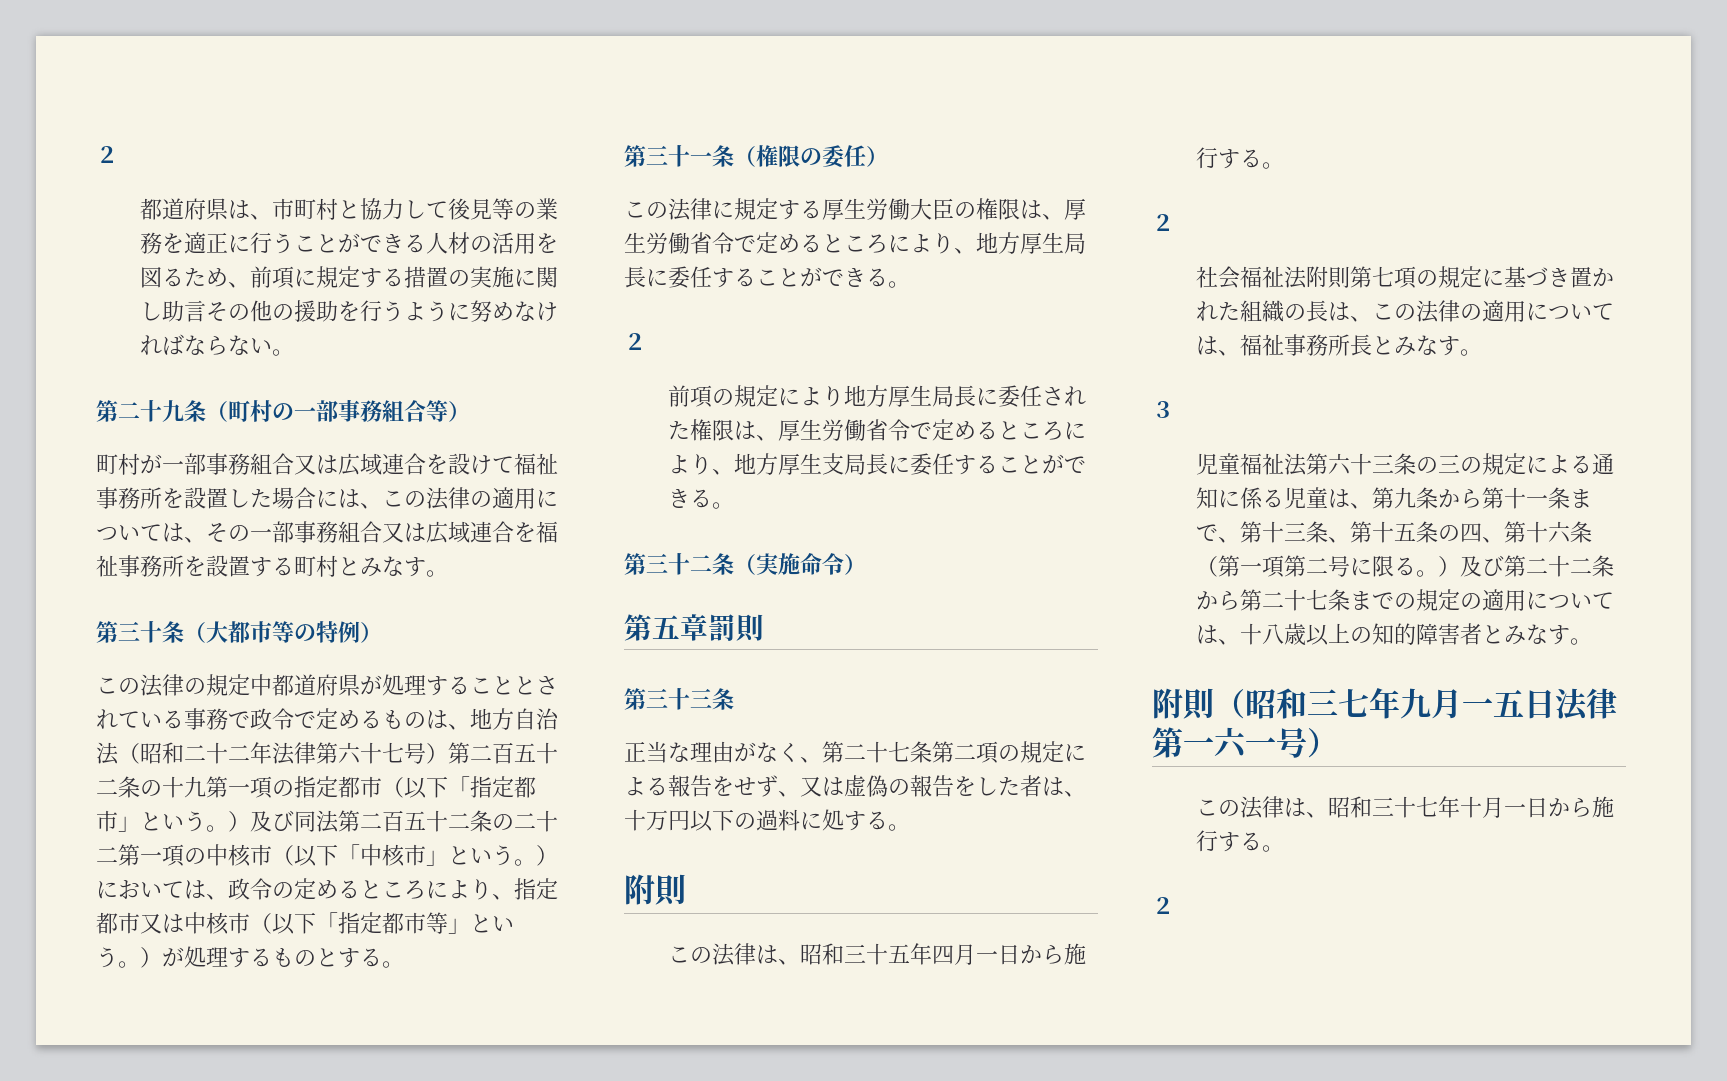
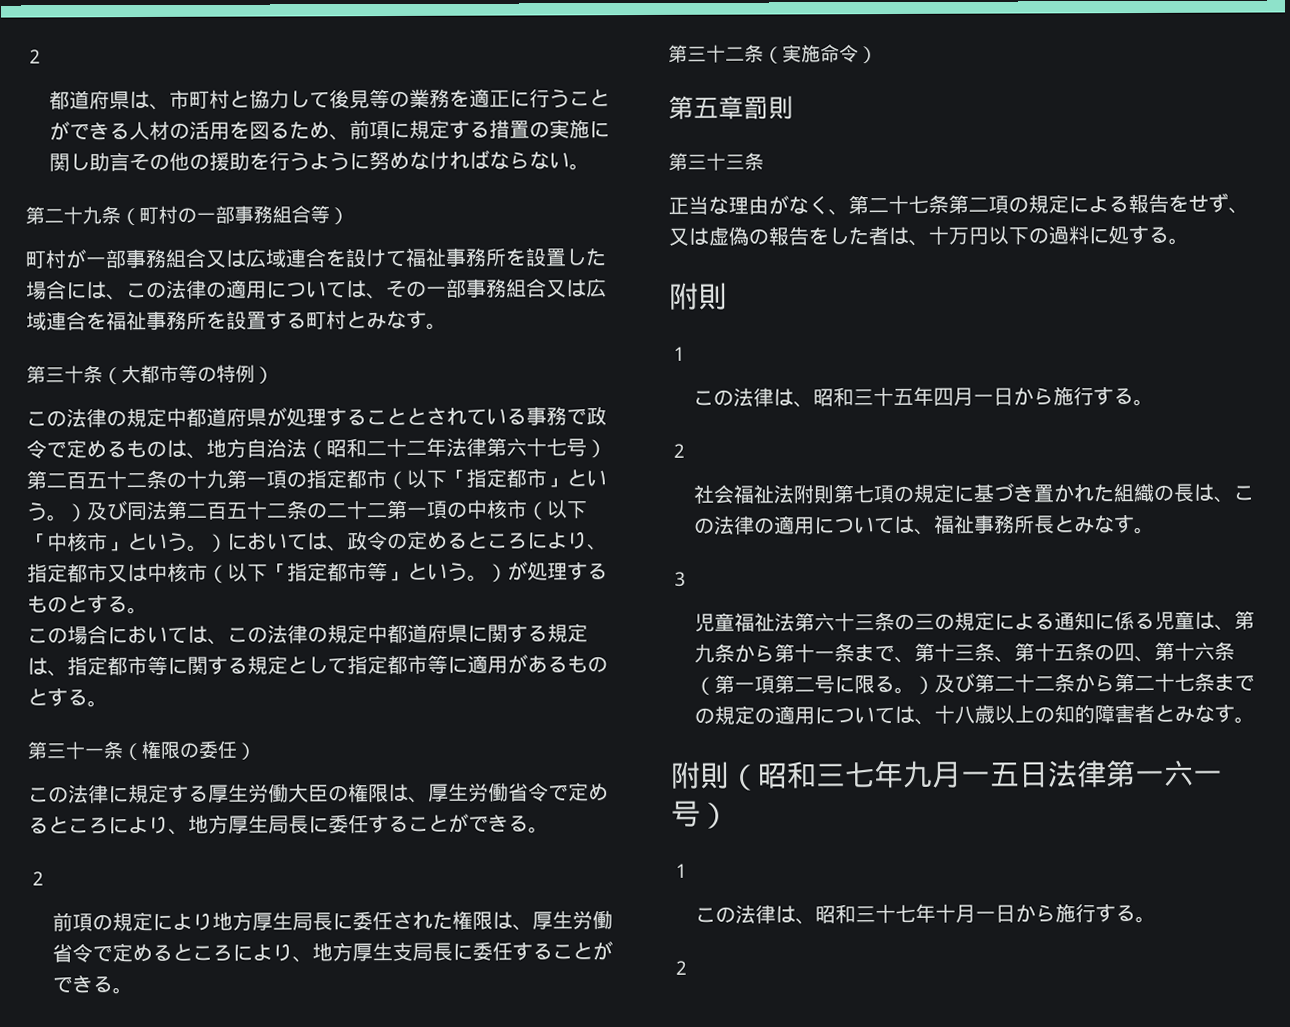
(404, 964) none -> [27,623,588,645] [27,654,608,677] [27,688,108,708] // この場合においては、この法律の規定中都道府県に関する規定は、指定都市等に関する規定として指定都市等に適用があるものとする。
(686, 890) none -> [669,346,689,361] // １
(1338, 743) none -> [671,863,691,878] // １

